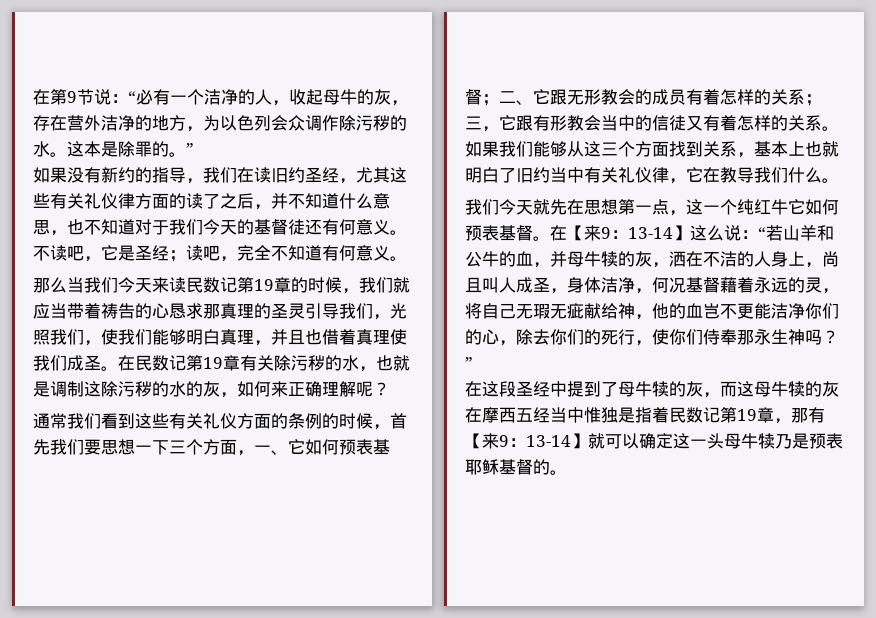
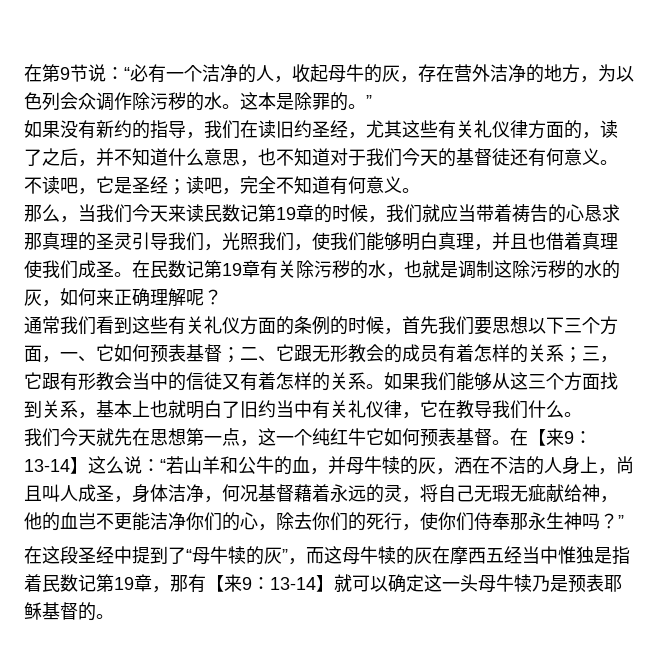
(186, 201) none -> [582,132,600,139] ，
(67, 285) none -> [60,216,78,223] ，
[135,445,152,453] 一 -> [528,318,546,334] 以
[618,381,703,397] 母牛犊的灰 -> [186,546,288,565] “母牛犊的灰”

